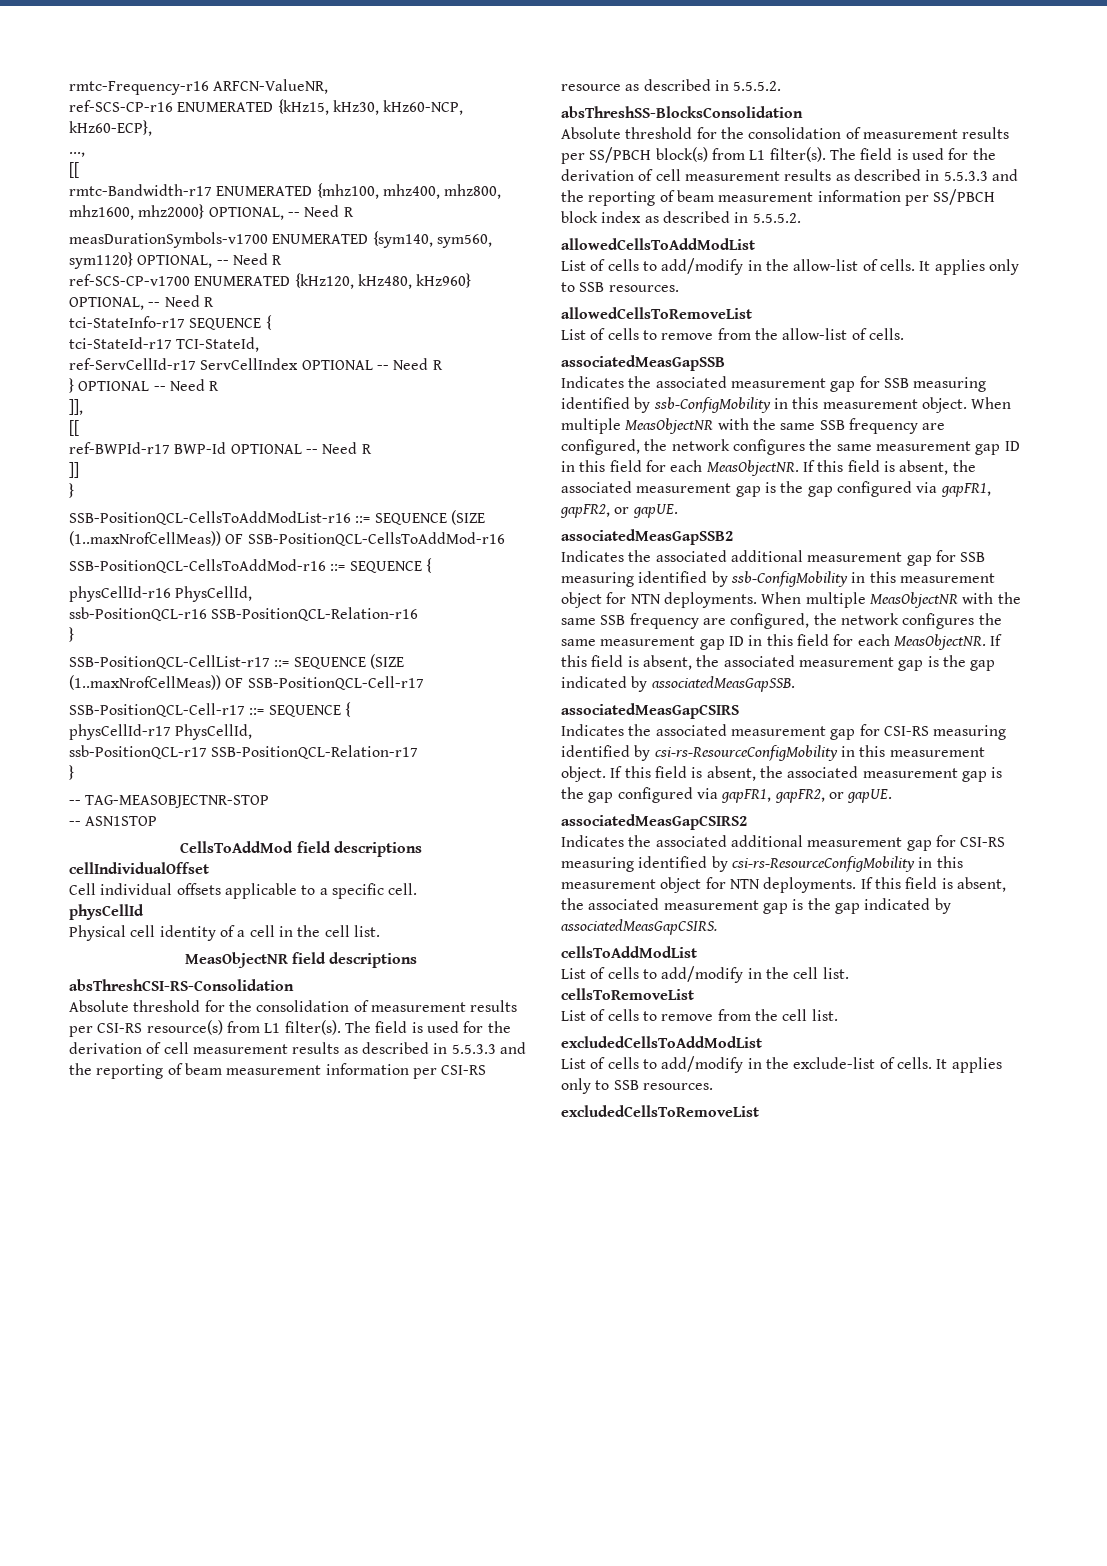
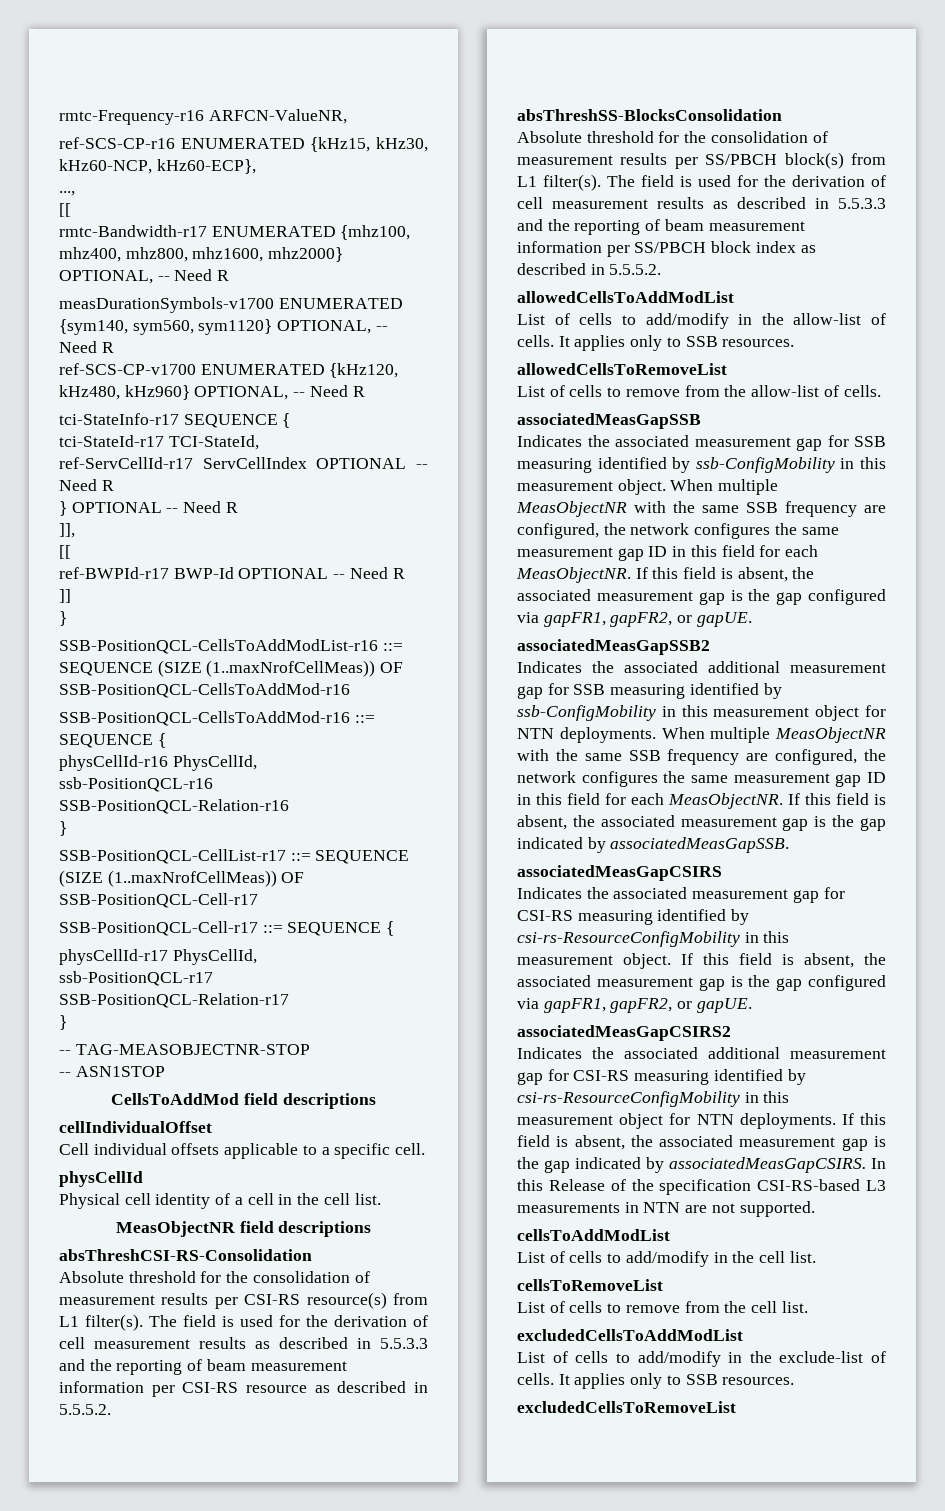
(717, 927) none -> [871,1158,886,1169] [517,1179,886,1195] [517,1201,815,1217] In this Release of the specification CSI-RS-based L3 measurements in NTN are not supported.

